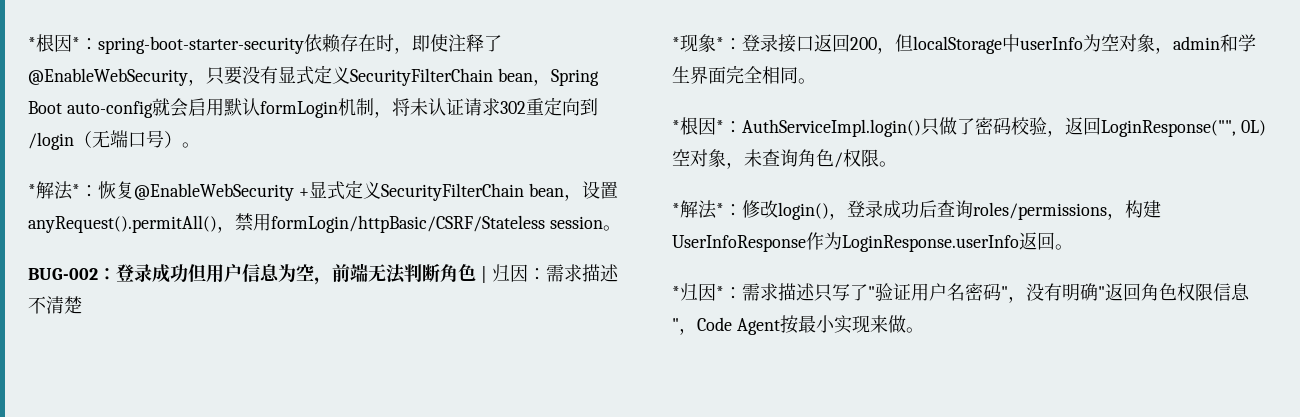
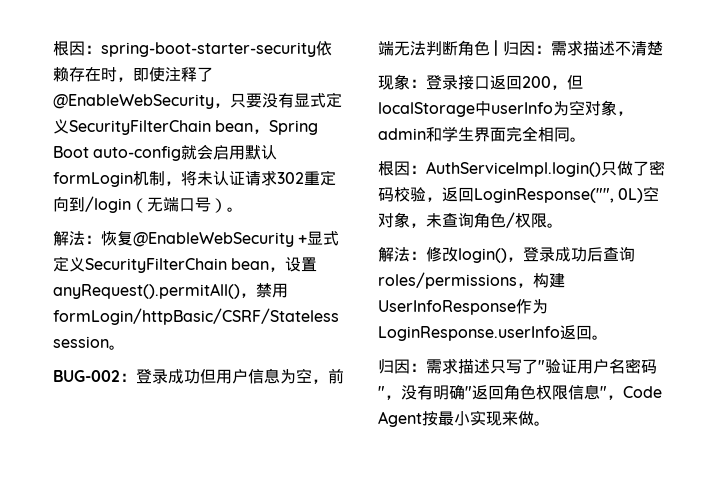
[28,34,80,52] *根因* -> [53,41,85,56] 根因
[28,181,80,200] *解法* -> [53,231,85,246] 解法
[672,34,724,52] *现象* -> [378,74,410,90] 现象
[672,117,724,135] *根因* -> [378,161,410,176] 根因
[672,200,724,219] *解法* -> [378,247,410,262] 解法
[672,283,724,301] *归因* -> [378,359,410,374] 归因

